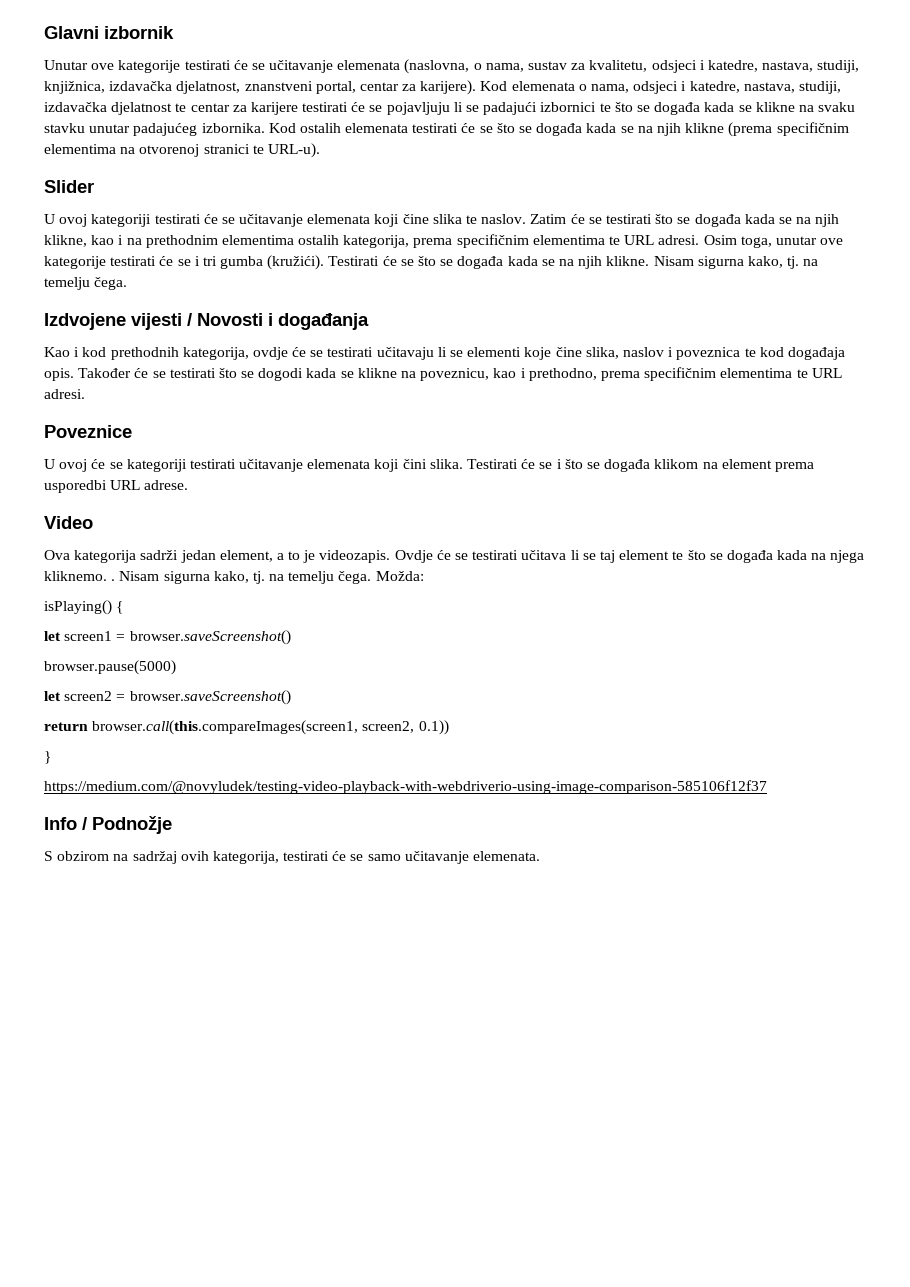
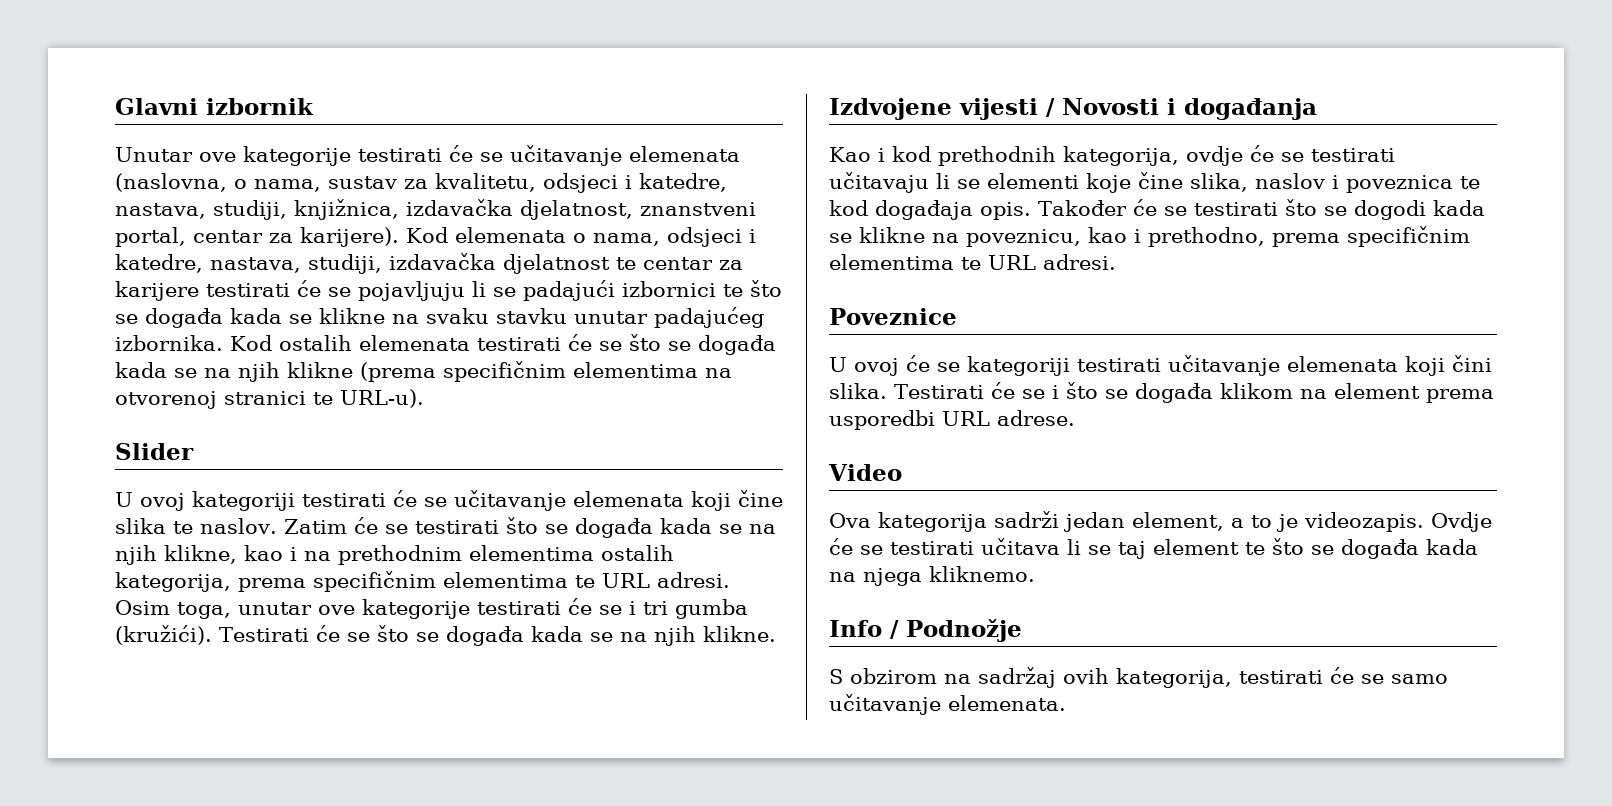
[653,256,819,269] [44,277,128,290] Nisam sigurna kako, tj. na temelju čega. -> (776, 634) none
[111,571,424,584] [44,600,124,615] [44,630,291,645] [44,660,176,675] [44,690,291,705] [44,720,449,735] [44,751,51,764] [44,780,767,794] . Nisam sigurna kako, tj. na temelju čega. Možda: // isPlaying() { // let screen1 = browser.saveScreenshot() // browser.pause(5000) // let screen2 = browser.saveScreenshot() // return browser.call(this.compareImages(screen1, screen2, 0.1)) // } // https://medium.com/@novyludek/testing-video-playback-with-webdriverio-using-image-comparison-585106f12f37 -> (1035, 574) none

